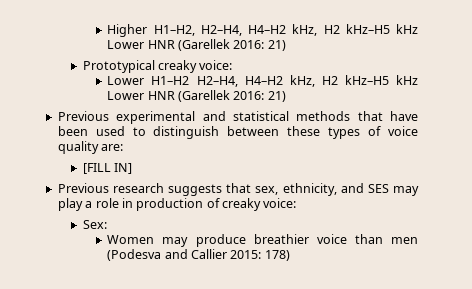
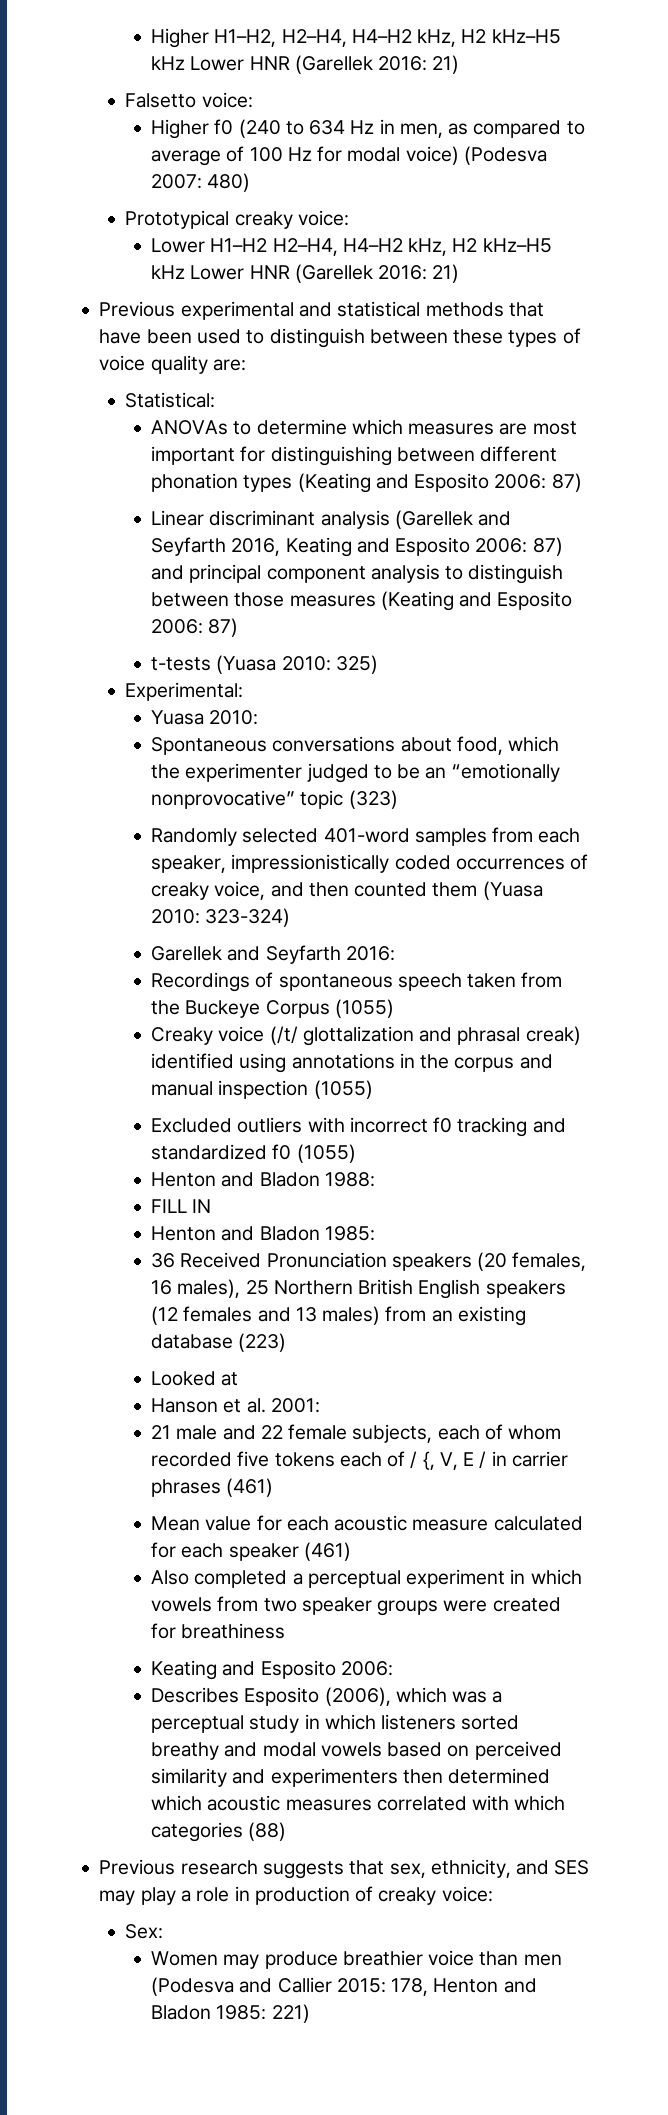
(286, 45) none -> [125,92,253,108] [151,119,585,139] [151,146,547,166] [151,173,251,192] // Falsetto voice: // Higher f0 (240 to 634 Hz in men, as compared to average of 100 Hz for modal voice) (Podesva 2007: 480)
[82,163,132,174] [FILL IN] -> [125,392,216,408] [151,419,577,435] [151,446,558,466] [151,473,582,493] [151,510,512,529] [151,537,563,557] [151,564,564,584] [151,591,573,611] [151,618,239,637] [151,655,378,674] [125,682,244,701] [151,710,259,725] [151,736,560,755] [151,763,560,783] [151,790,398,809] [151,827,581,846] [151,854,589,873] [151,881,543,900] [151,908,291,927] [151,945,395,964] [151,972,563,992] [151,999,394,1018] [151,1026,581,1046] [151,1053,553,1073] [151,1080,373,1099] [151,1117,566,1137] [151,1144,356,1163] [151,1172,375,1187] [151,1199,212,1213] [151,1226,375,1241] [151,1252,587,1271] [151,1279,566,1299] [151,1306,526,1326] [151,1333,287,1352] [151,1371,239,1386] [151,1398,320,1413] [151,1424,562,1443] [151,1451,568,1470] [151,1478,274,1497] [151,1515,583,1531] [151,1542,351,1561] [151,1569,582,1588] [151,1596,561,1616] [151,1623,286,1639] [151,1660,393,1680] [151,1687,503,1706] [151,1714,520,1733] [151,1741,562,1760] [151,1768,551,1787] [151,1795,566,1811] [151,1822,287,1842] Statistical: // ANOVAs to determine which measures are most important for distinguishing between different phonation types (Keating and Esposito 2006: 87) // Linear discriminant analysis (Garellek and Seyfarth 2016, Keating and Esposito 2006: 87) and principal component analysis to distinguish between those measures (Keating and Esposito 2006: 87) // t-tests (Yuasa 2010: 325) // Experimental: // Yuasa 2010: // Spontaneous conversations about food, which the experimenter judged to be an “emotionally nonprovocative” topic (323) // Randomly selected 401-word samples from each speaker, impressionistically coded occurrences of creaky voice, and then counted them (Yuasa 2010: 323-324) // Garellek and Seyfarth 2016: // Recordings of spontaneous speech taken from the Buckeye Corpus (1055) // Creaky voice (/t/ glottalization and phrasal creak) identified using annotations in the corpus and manual inspection (1055) // Excluded outliers with incorrect f0 tracking and standardized f0 (1055) // Henton and Bladon 1988: // FILL IN // Henton and Bladon 1985: // 36 Received Pronunciation speakers (20 females, 16 males), 25 Northern British English speakers (12 females and 13 males) from an existing database (223) // Looked at // Hanson et al. 2001: // 21 male and 22 female subjects, each of whom recorded five tokens each of / {, V, E / in carrier phrases (461) // Mean value for each acoustic measure calculated for each speaker (461) // Also completed a perceptual experiment in which vowels from two speaker groups were created for breathiness // Keating and Esposito 2006: // Describes Esposito (2006), which was a perceptual study in which listeners sorted breathy and modal vowels based on perceived similarity and experimenters then determined which acoustic measures correlated with which categories (88)
[264,250,290,261] 178) -> [391,1978,537,1996] [151,2004,310,2023] 178, Henton and Bladon 1985: 221)

